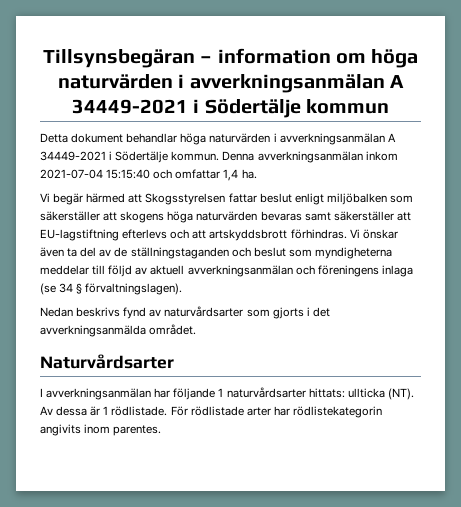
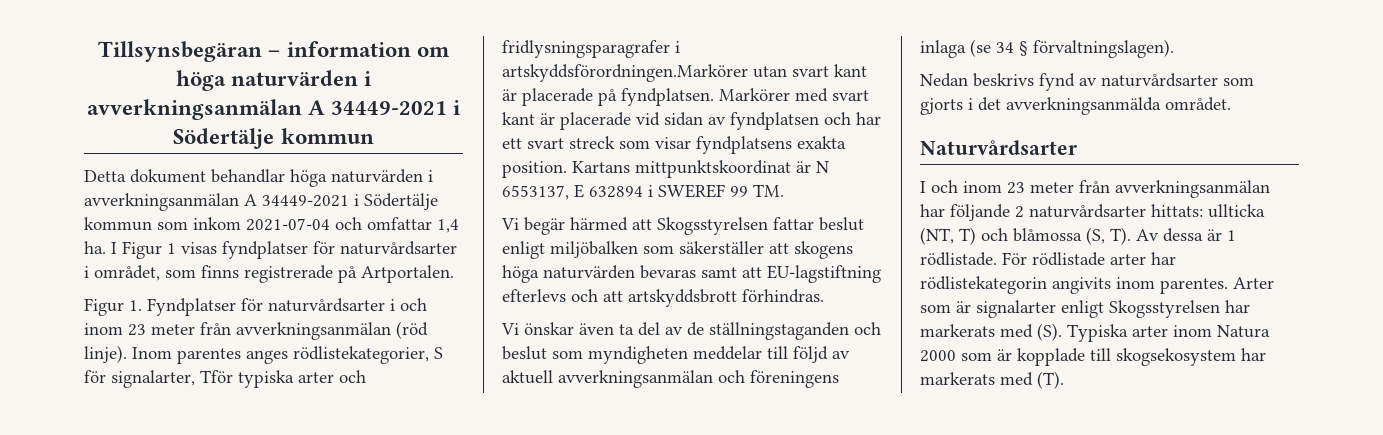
[171,151,363,163] kommun. Denna avverkningsanmälan -> [84,217,188,231] kommun som
[106,169,151,179] 15:15:40 -> (330, 224) none
(257, 174) none -> [111,241,457,259] [84,265,454,283] [84,298,427,316] [84,321,428,340] [84,345,443,364] [84,370,366,388] [502,40,680,58] [502,64,867,82] [502,88,869,106] [502,112,881,130] [502,136,846,154] [502,160,829,178] [502,184,784,200] I Figur 1 visas fyndplatser för naturvårdsarter i området, som finns registrerade på Artportalen. // Figur 1. Fyndplatser för naturvårdsarter i och inom 23 meter från avverkningsanmälan (röd linje). Inom parentes anges rödlistekategorier, S för signalarter, Tför typiska arter och fridlysningsparagrafer i artskyddsförordningen.Markörer utan svart kant är placerade på fyndplatsen. Markörer med svart kant är placerade vid sidan av fyndplatsen och har ett svart streck som visar fyndplatsens exakta position. Kartans mittpunktskoordinat är N 6553137, E 632894 i SWEREF 99 TM.
[333,211,394,221] säkerställer -> (737, 272) none
(347, 234) none -> (824, 296) //
[314,247,392,259] myndigheterna -> [588,346,688,364] myndigheten
(43, 392) none -> [931,180,1110,194] och inom 23 meter från
[218,388,224,397] 1 -> [1015,206,1024,218] 2
[387,388,414,400] (NT). -> [920,227,1131,245] (NT, T) och blåmossa (S, T).
(162, 430) none -> [1233,277,1274,289] [920,300,1250,318] [920,323,1270,342] [920,348,1266,366] [920,371,1064,389] Arter som är signalarter enligt Skogsstyrelsen har markerats med (S). Typiska arter inom Natura 2000 som är kopplade till skogsekosystem har markerats med (T).

